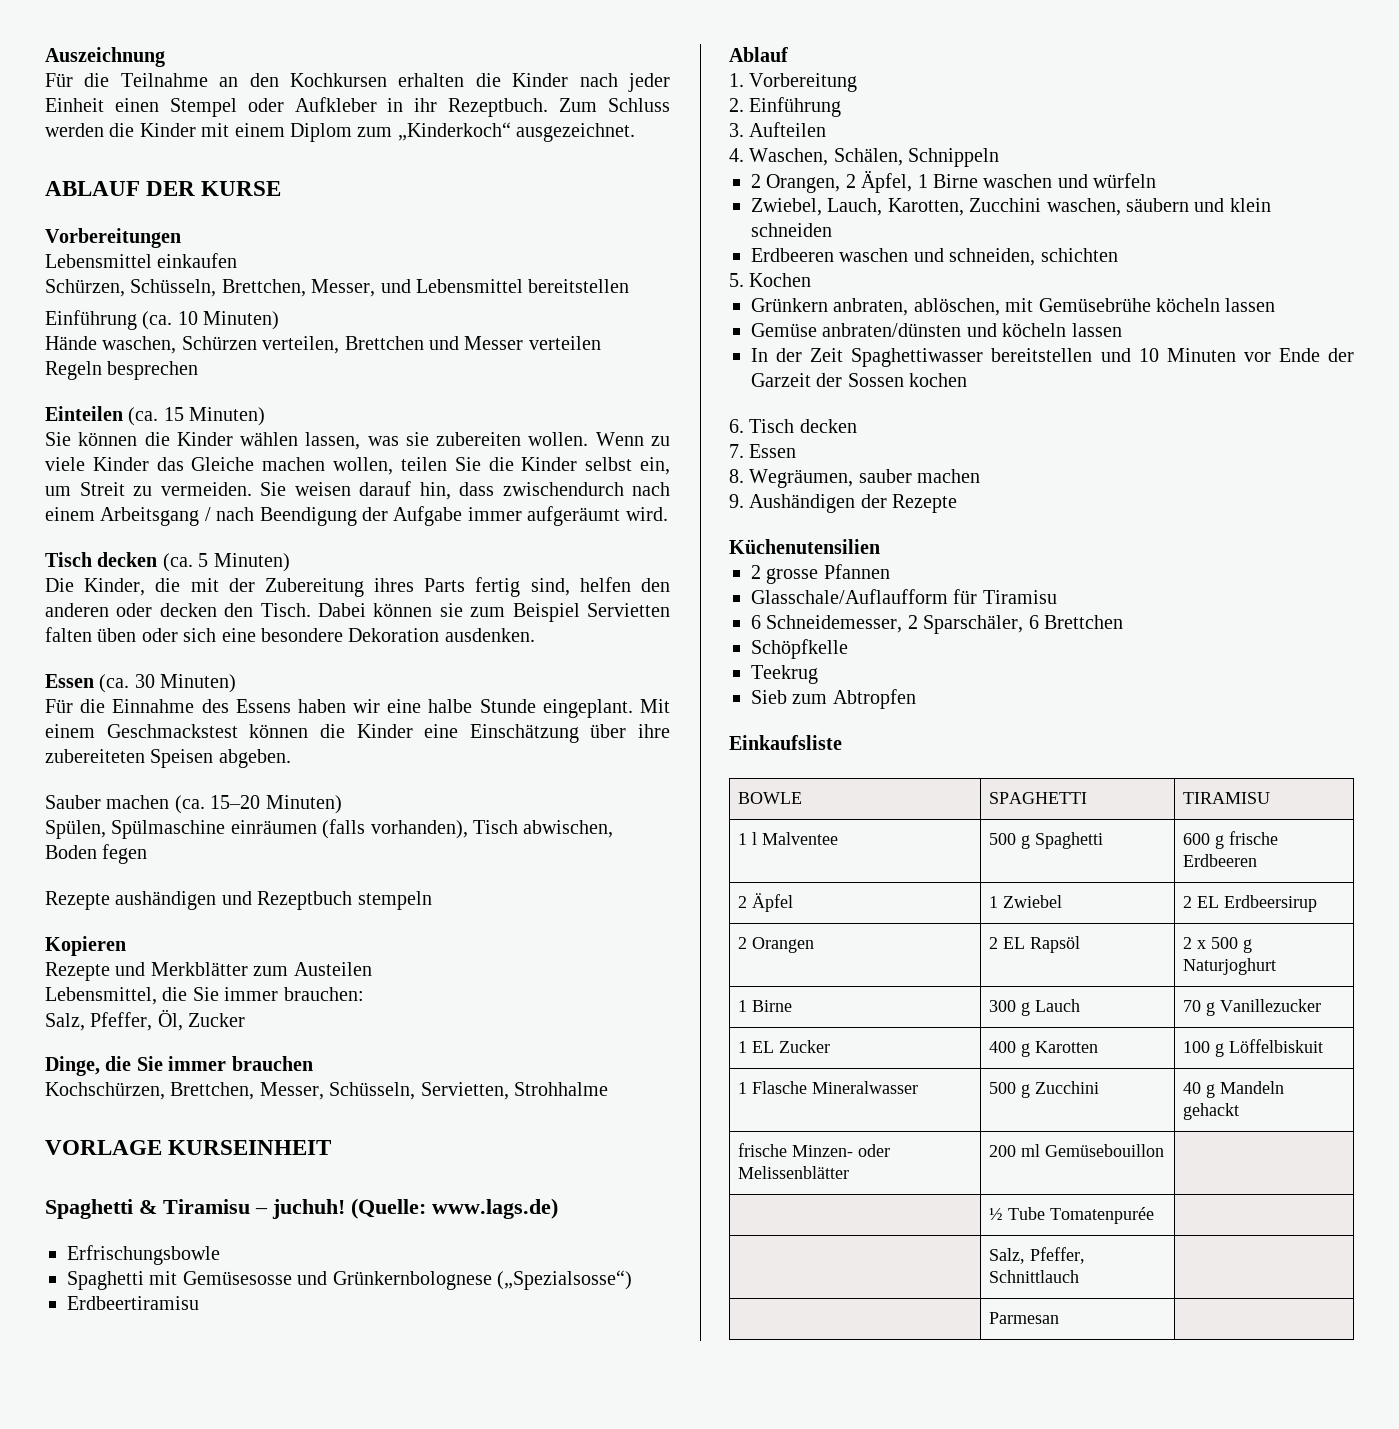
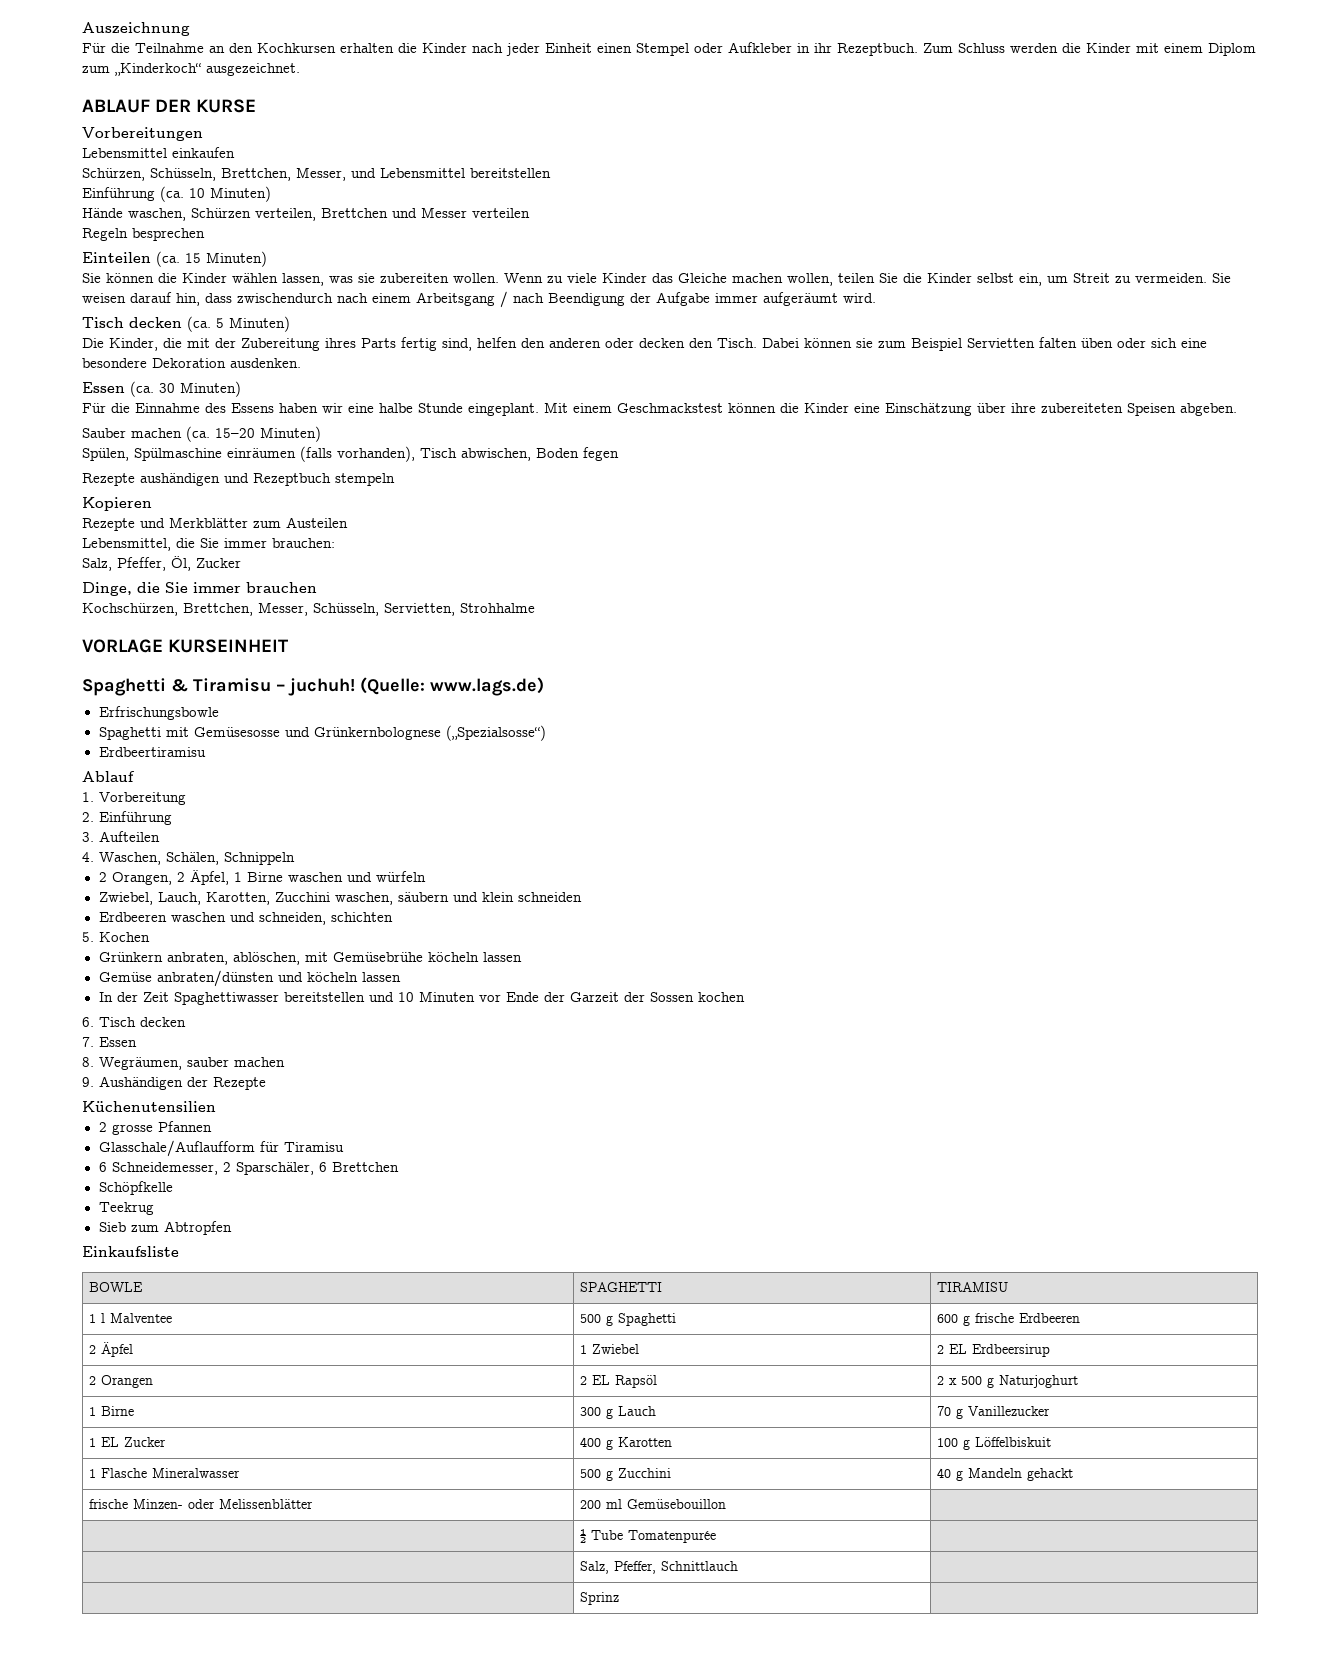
[989,1312,1060,1324] Parmesan -> [580,1592,620,1605] Sprinz

